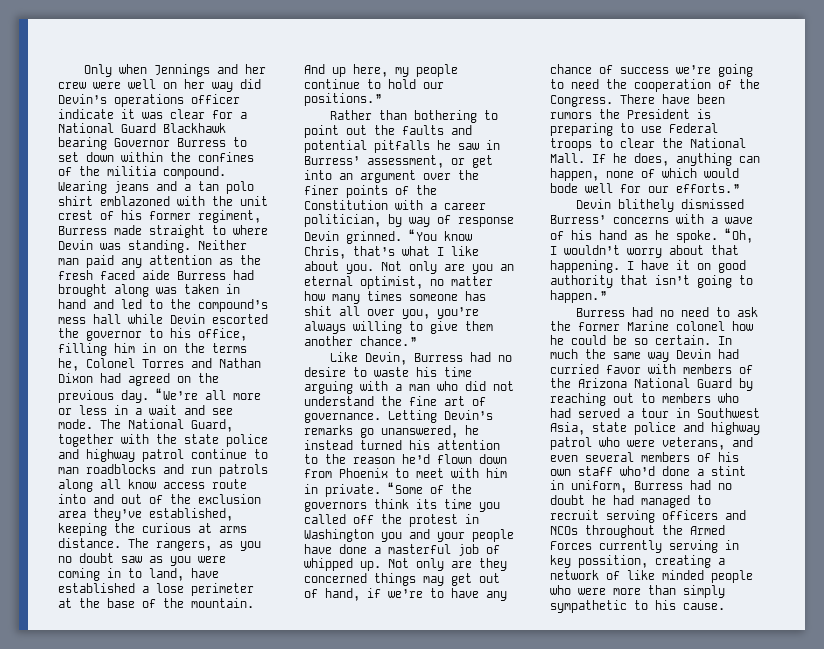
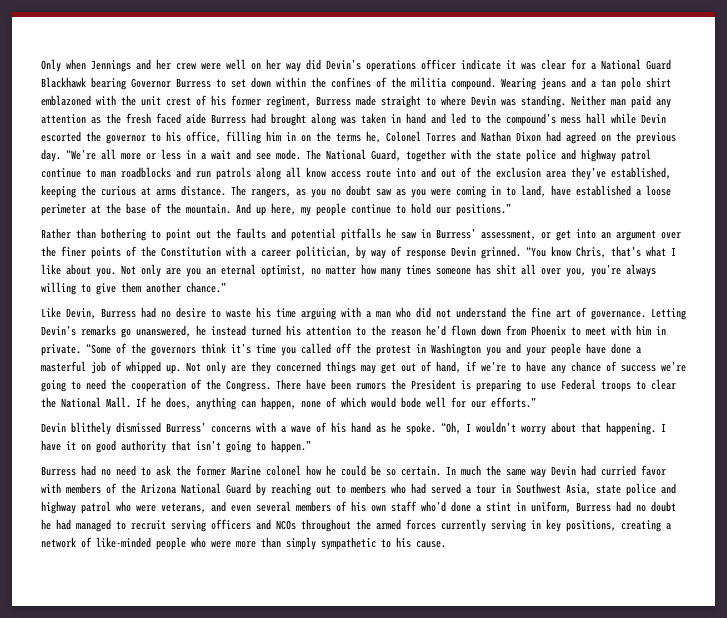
[156,583,184,593] lose -> [646,185,671,196] loose
[416,499,437,509] its -> [231,344,251,354] it’s
[690,525,725,535] [550,541,592,550] Armed Forces -> [376,519,436,530] armed forces
[578,555,648,568] possition, -> [566,520,616,532] positions,
[627,570,704,580] like minded -> [96,537,151,548] like-minded

